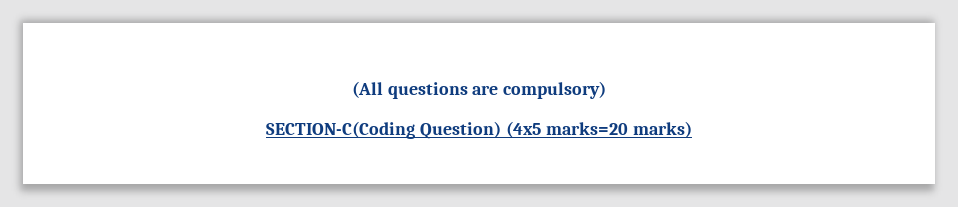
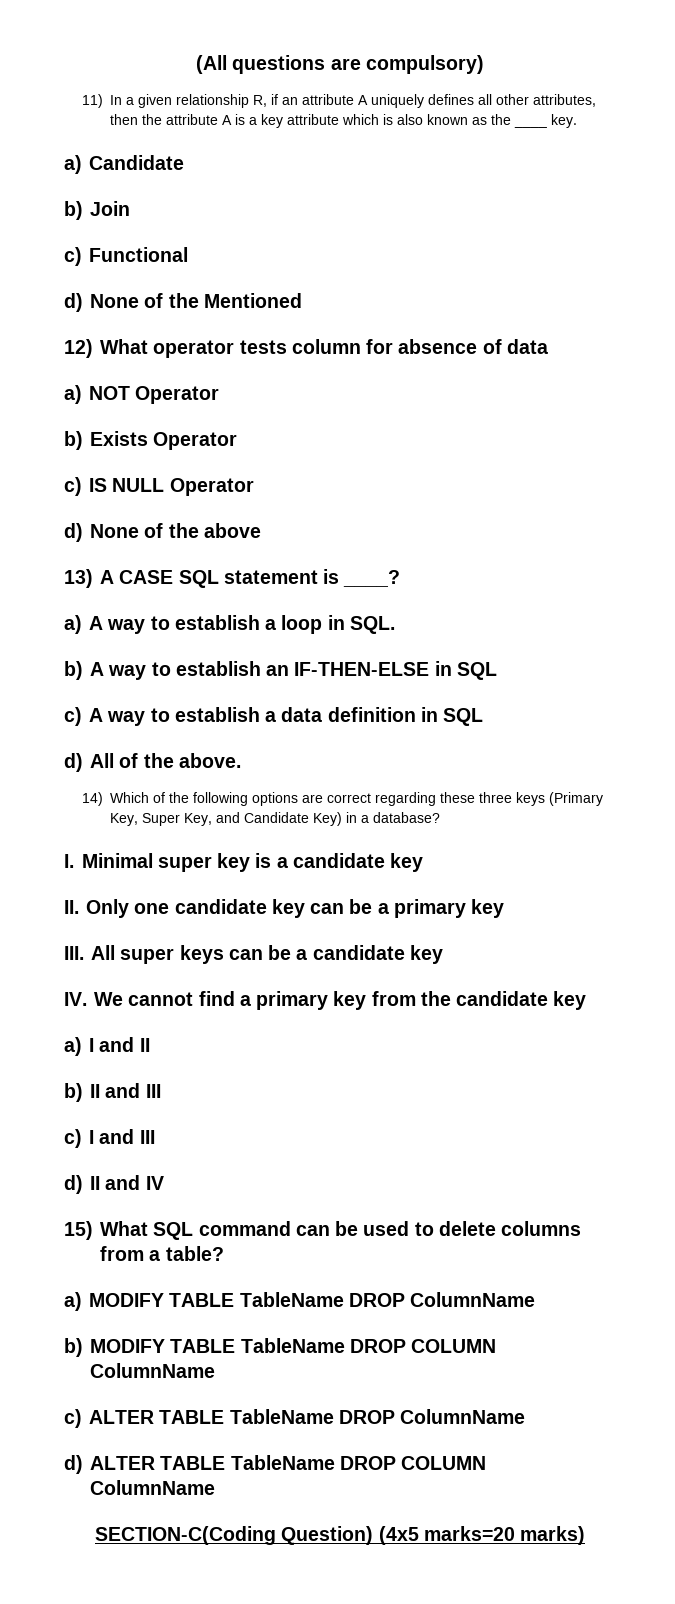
(607, 90) none -> [81,94,596,108] [109,114,511,128] [513,114,577,128] [64,155,184,174] [64,201,130,220] [64,247,188,266] [64,293,302,312] [64,339,548,358] [64,385,220,404] [64,431,238,450] [64,477,254,496] [64,523,261,542] [64,569,401,588] [64,615,395,634] [64,661,497,680] [64,707,484,726] [64,753,241,772] [81,792,603,806] [109,812,440,826] [64,853,424,872] [64,899,505,918] [64,945,443,964] [64,991,587,1010] [64,1037,150,1056] [64,1083,161,1102] [64,1129,155,1148] [64,1175,164,1194] [64,1221,582,1240] [100,1246,224,1261] [64,1292,536,1311] [64,1338,497,1357] [90,1363,215,1378] [64,1409,526,1428] [64,1455,487,1474] [90,1480,215,1495] // 11) In a given relationship R, if an attribute A uniquely defines all other attributes, then the attribute A is a key attribute which is also known as the ____ key. // a) Candidate // b) Join // c) Functional // d) None of the Mentioned // 12) What operator tests column for absence of data // a) NOT Operator // b) Exists Operator // c) IS NULL Operator // d) None of the above // 13) A CASE SQL statement is ____? // a) A way to establish a loop in SQL. // b) A way to establish an IF-THEN-ELSE in SQL // c) A way to establish a data definition in SQL // d) All of the above. // 14) Which of the following options are correct regarding these three keys (Primary Key, Super Key, and Candidate Key) in a database? // I. Minimal super key is a candidate key // II. Only one candidate key can be a primary key // III. All super keys can be a candidate key // IV. We cannot find a primary key from the candidate key // a) I and II // b) II and III // c) I and III // d) II and IV // 15) What SQL command can be used to delete columns from a table? // a) MODIFY TABLE TableName DROP ColumnName // b) MODIFY TABLE TableName DROP COLUMN ColumnName // c) ALTER TABLE TableName DROP ColumnName // d) ALTER TABLE TableName DROP COLUMN ColumnName

